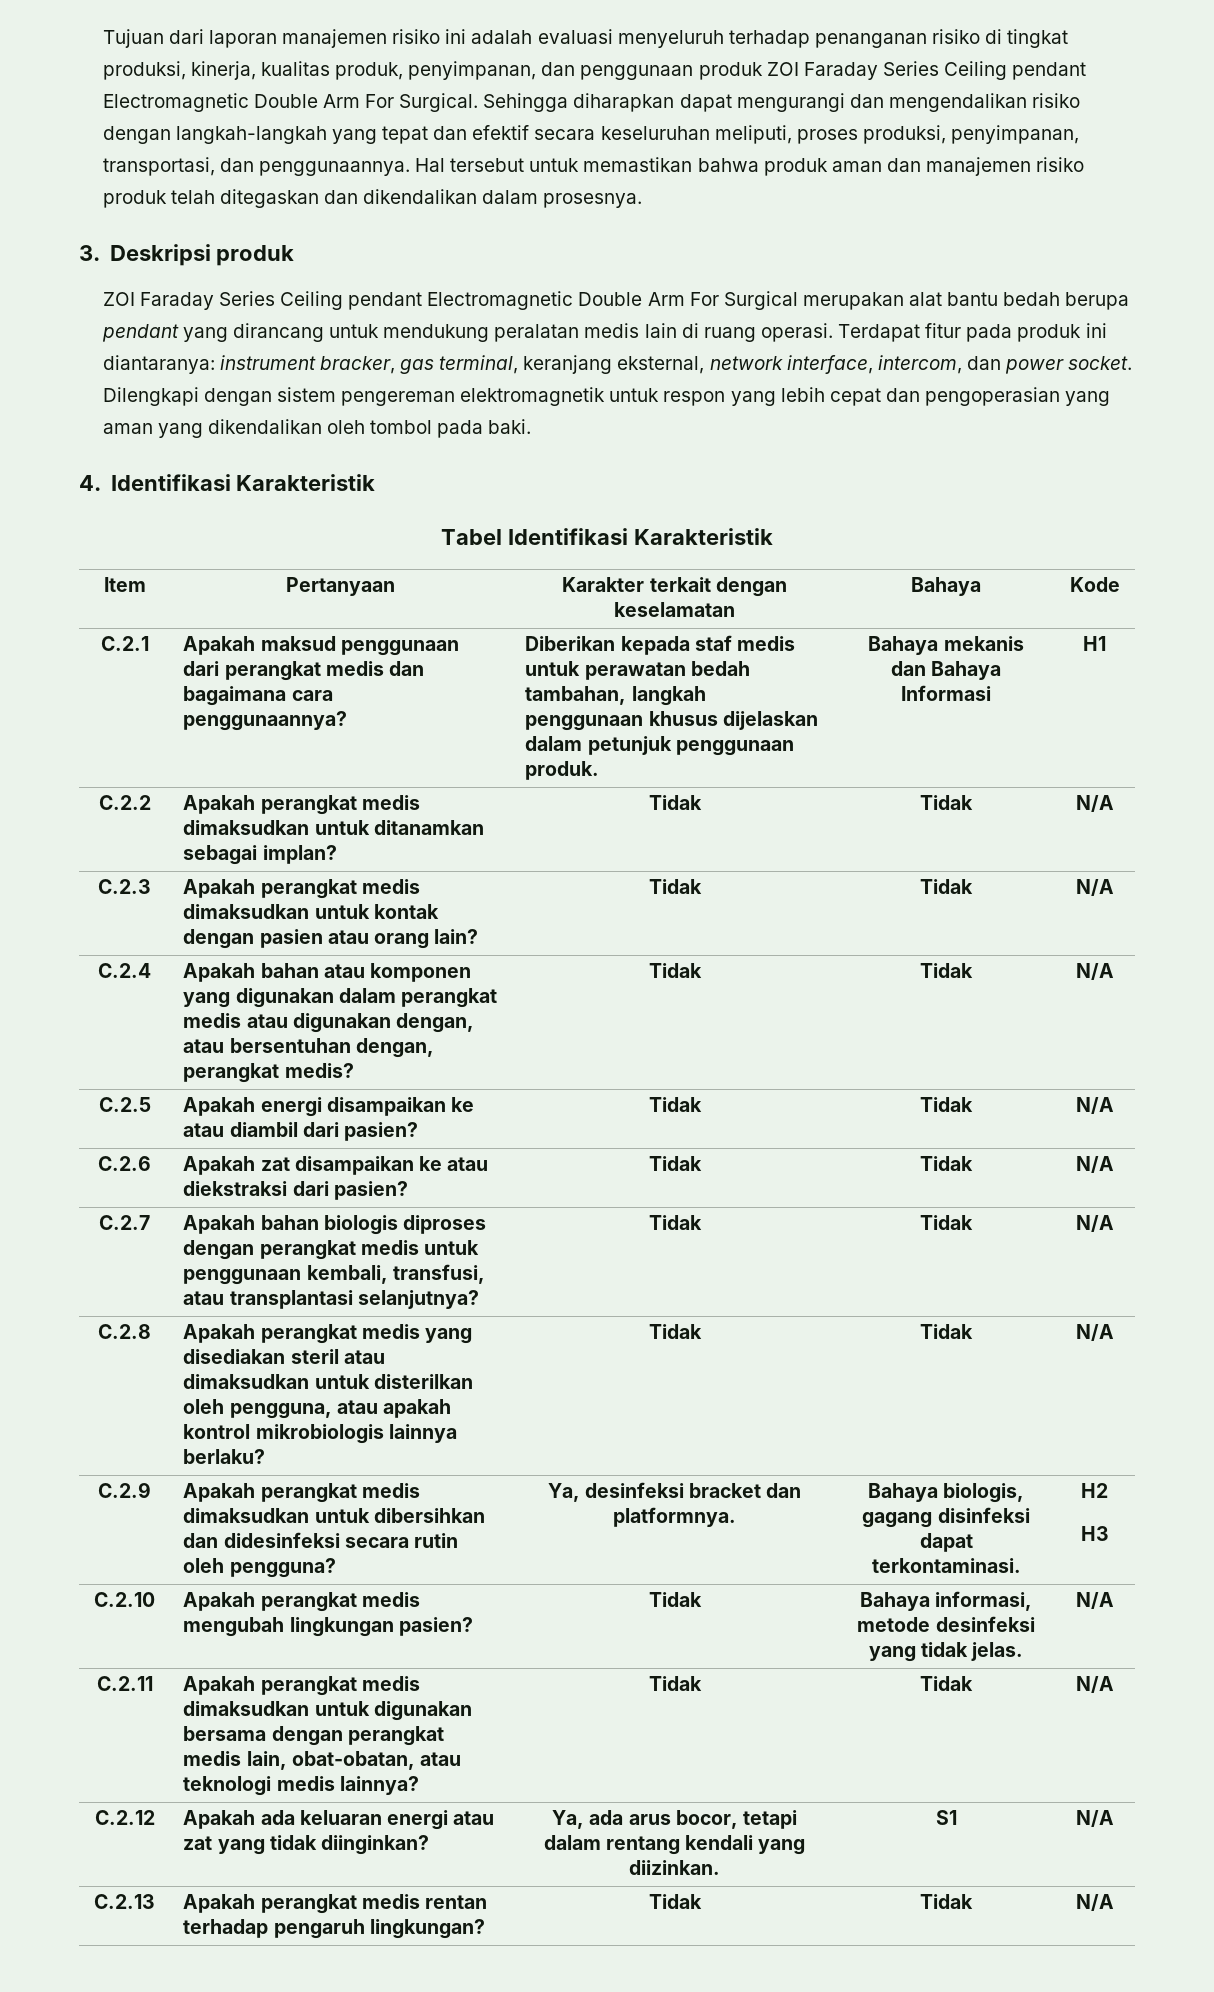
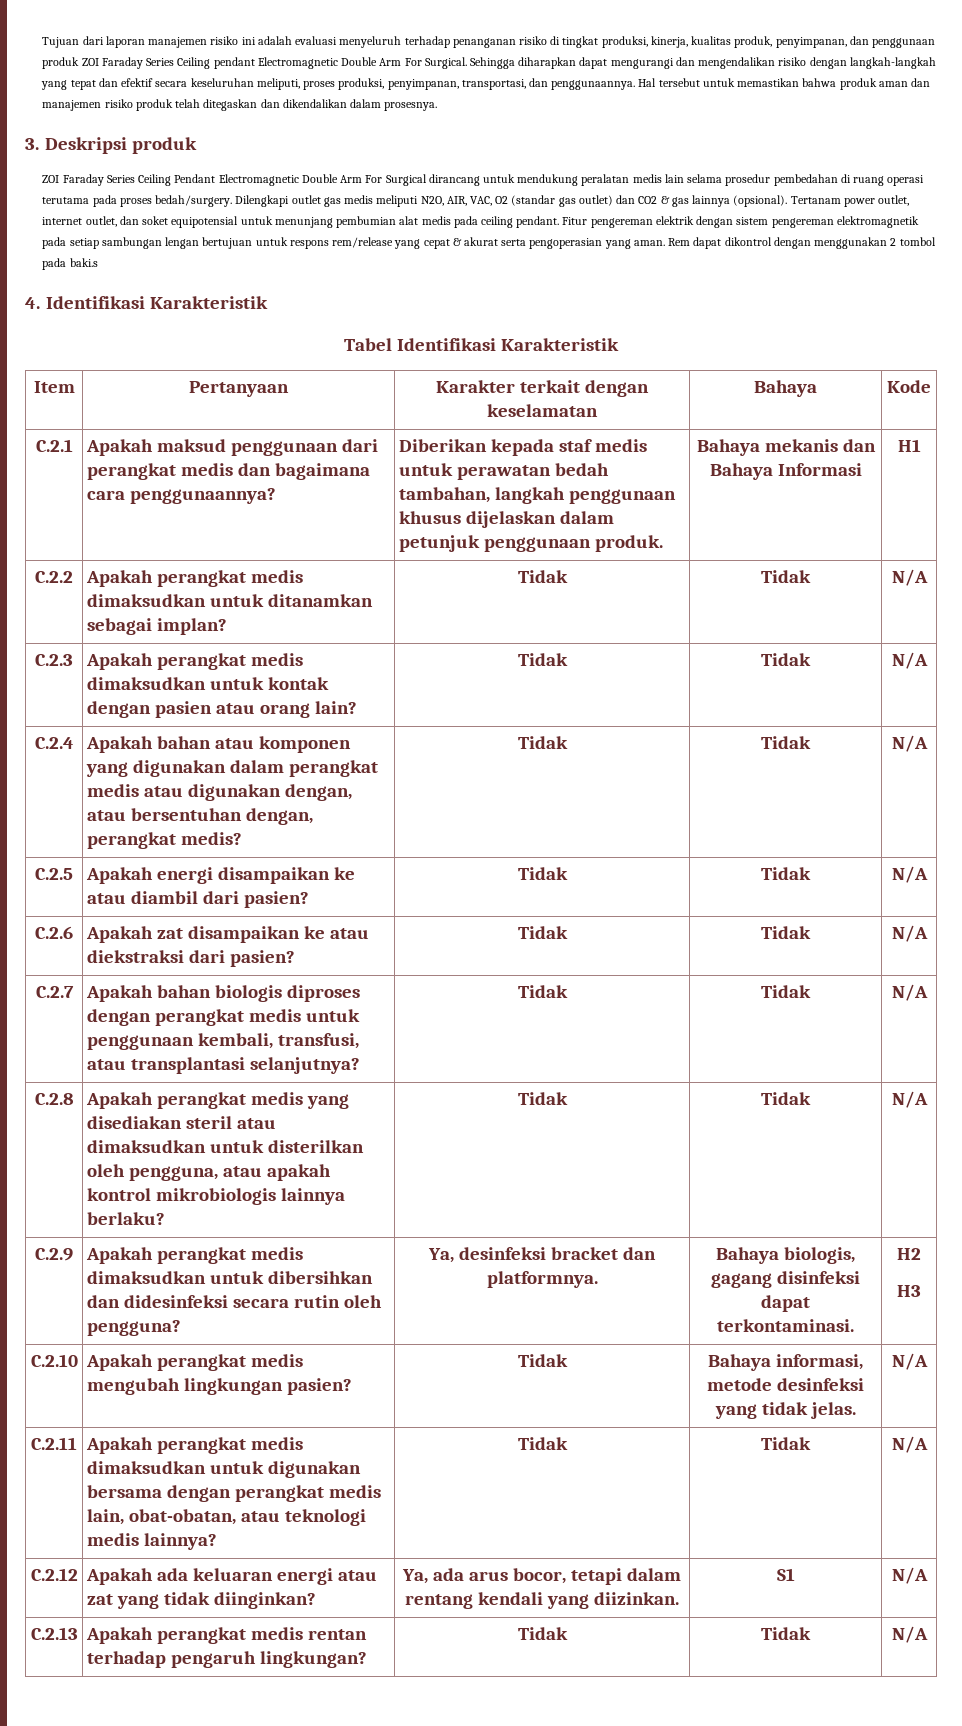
[348,292,423,310] pendant -> [174,174,216,183] Pendant
[802,292,1130,310] [101,324,228,342] merupakan alat bantu bedah berupa pendant yang -> (427, 180) none
[681,323,1107,342] [102,355,1133,374] [102,387,1111,406] [102,419,365,438] di ruang operasi. Terdapat fitur pada produk ini diantaranya: instrument bracker, gas terminal, keranjang eksternal, network interface, intercom, dan power socket. Dilengkapi dengan sistem pengereman elektromagnetik untuk respon yang lebih cepat dan pengoperasian yang aman yang dikendalikan oleh -> [687,174,925,186] [42,195,910,207] [42,216,919,228] [42,237,897,249] selama prosedur pembedahan di ruang operasi terutama pada proses bedah/surgery. Dilengkapi outlet gas medis meliputi N2O, AIR, VAC, O2 (standar gas outlet) dan CO2 & gas lainnya (opsional). Tertanam power outlet, internet outlet, dan soket equipotensial untuk menunjang pembumian alat medis pada ceiling pendant. Fitur pengereman elektrik dengan sistem pengereman elektromagnetik pada setiap sambungan lengan bertujuan untuk respons rem/release yang cepat & akurat serta pengoperasian yang aman. Rem dapat dikontrol dengan menggunakan 2
[488,419,532,434] baki. -> [69,258,98,267] baki.s

